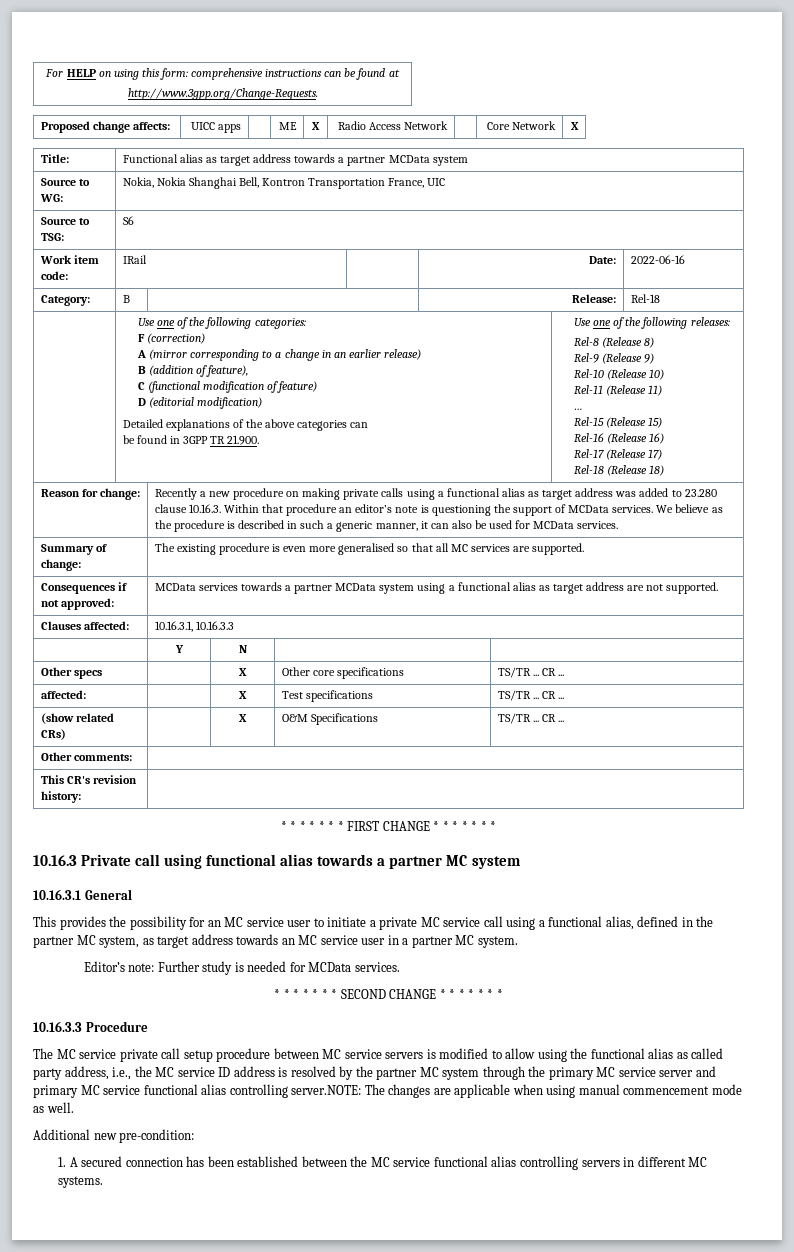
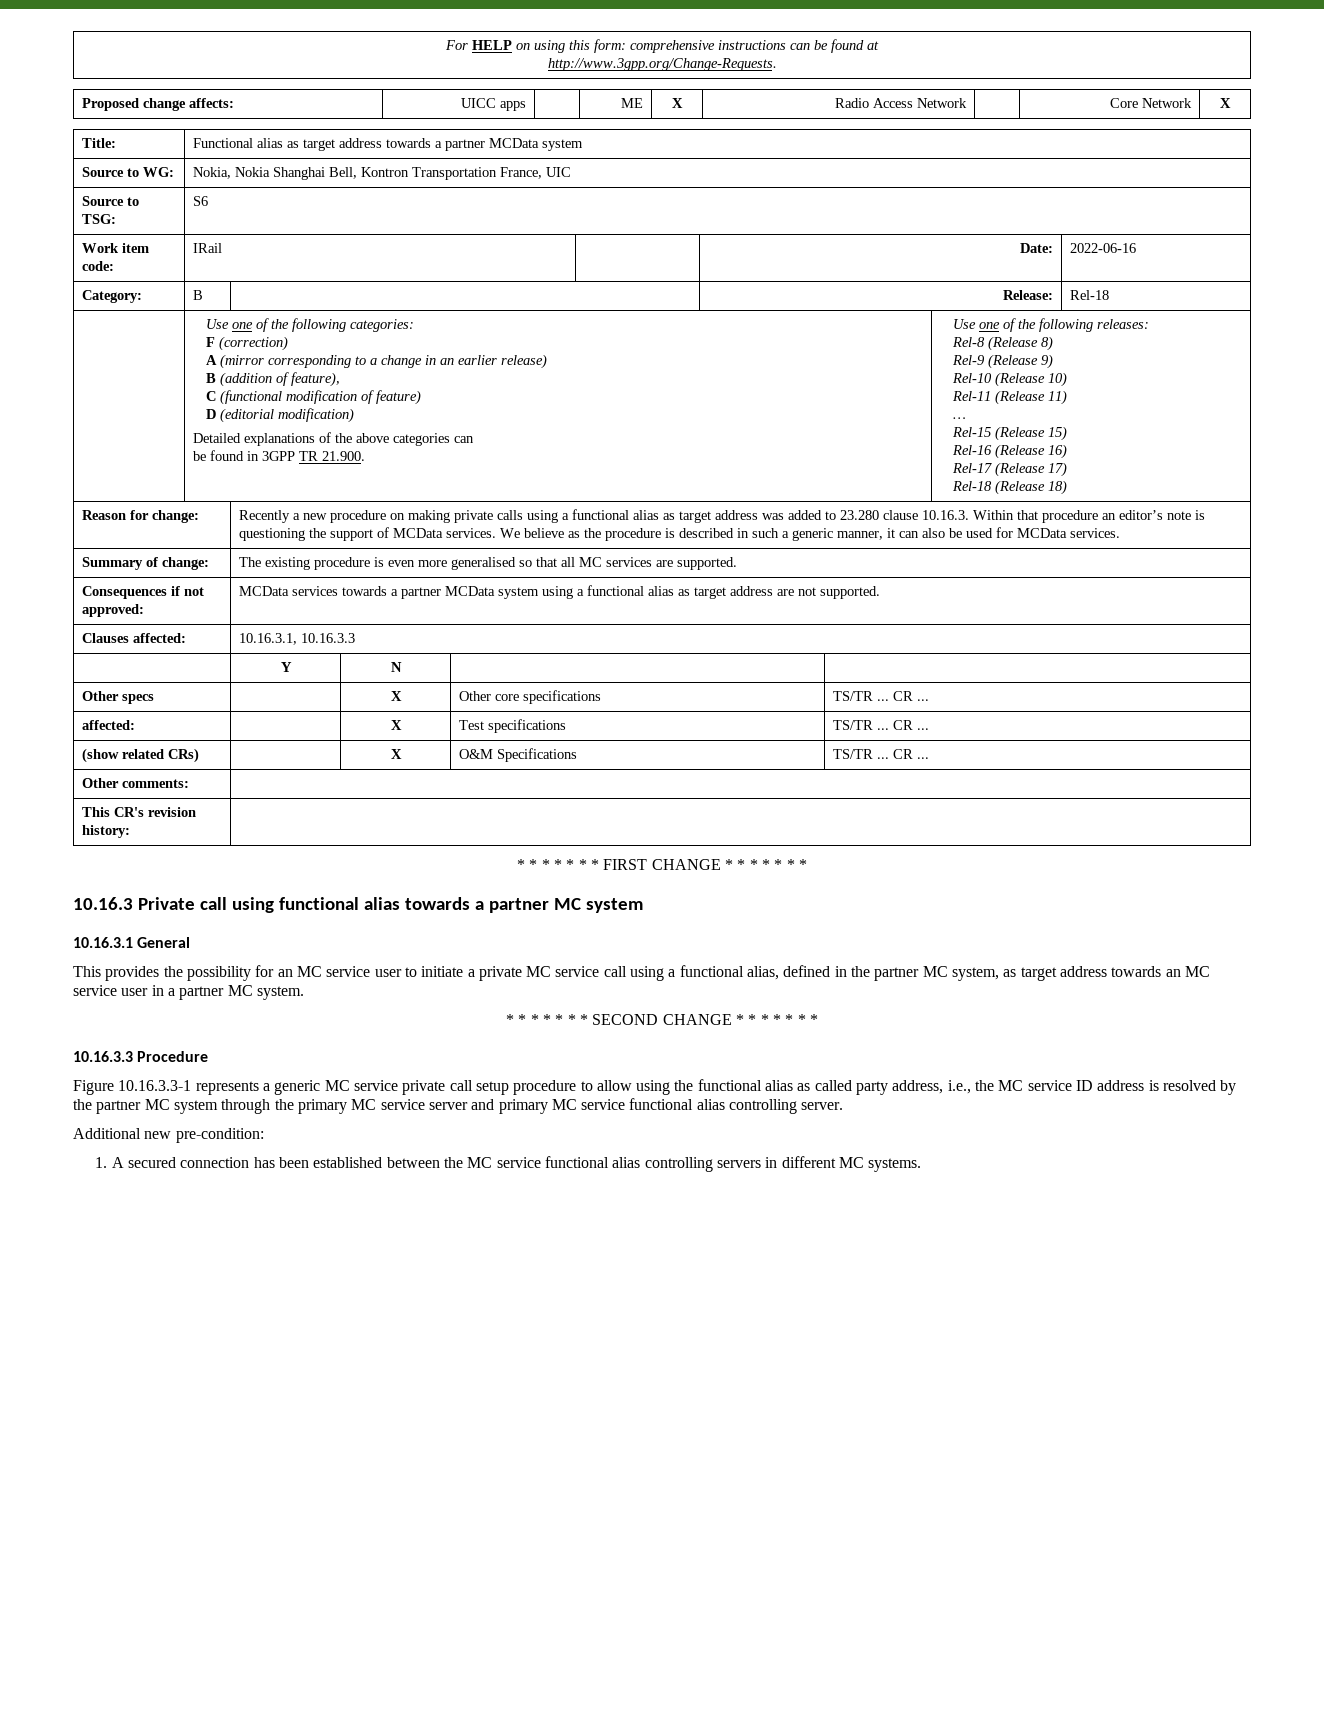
[83,961,400,975] // Editor’s note: Further study is needed for MCData services. -> (304, 993) none
[33,1048,53,1059] The -> [73,1080,321,1095] Figure 10.16.3.3-1 represents a generic
[273,1048,489,1059] between MC service servers is modified -> (577, 1087) none
[291,1084,742,1098] [33,1102,74,1113] server.NOTE: The changes are applicable when using manual commencement mode as well. -> [801,1102,844,1110] server.

